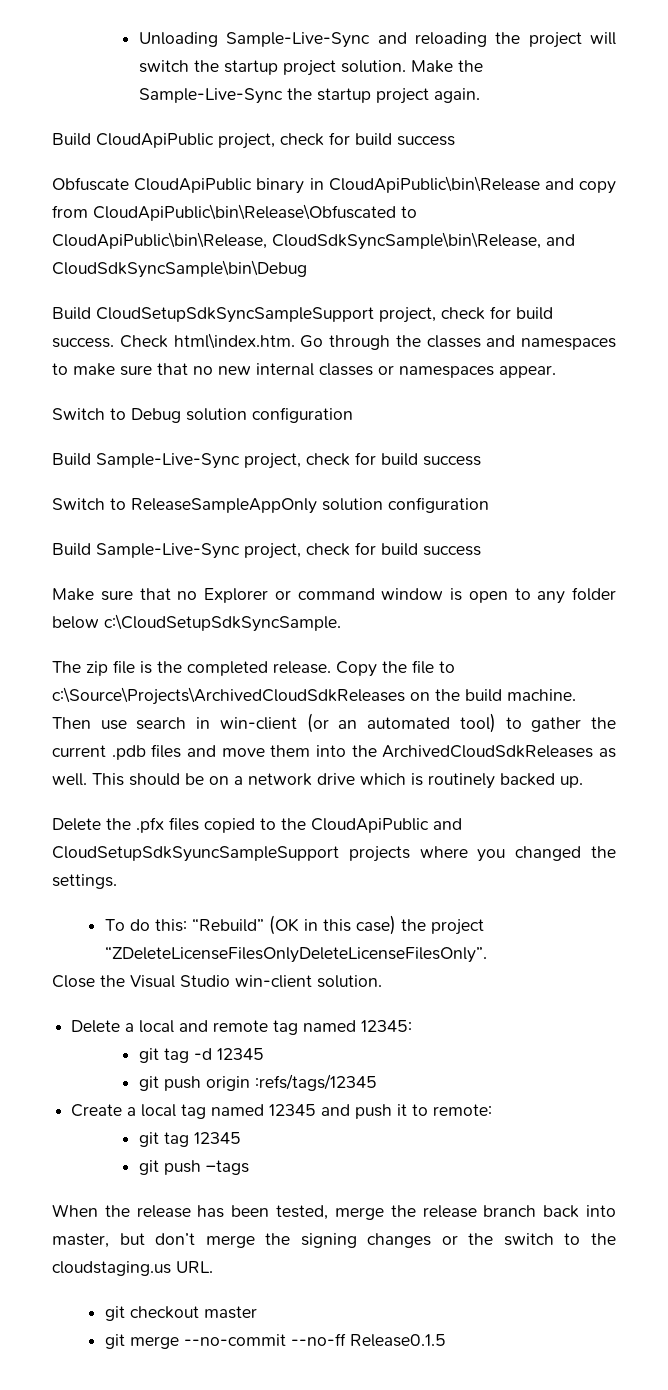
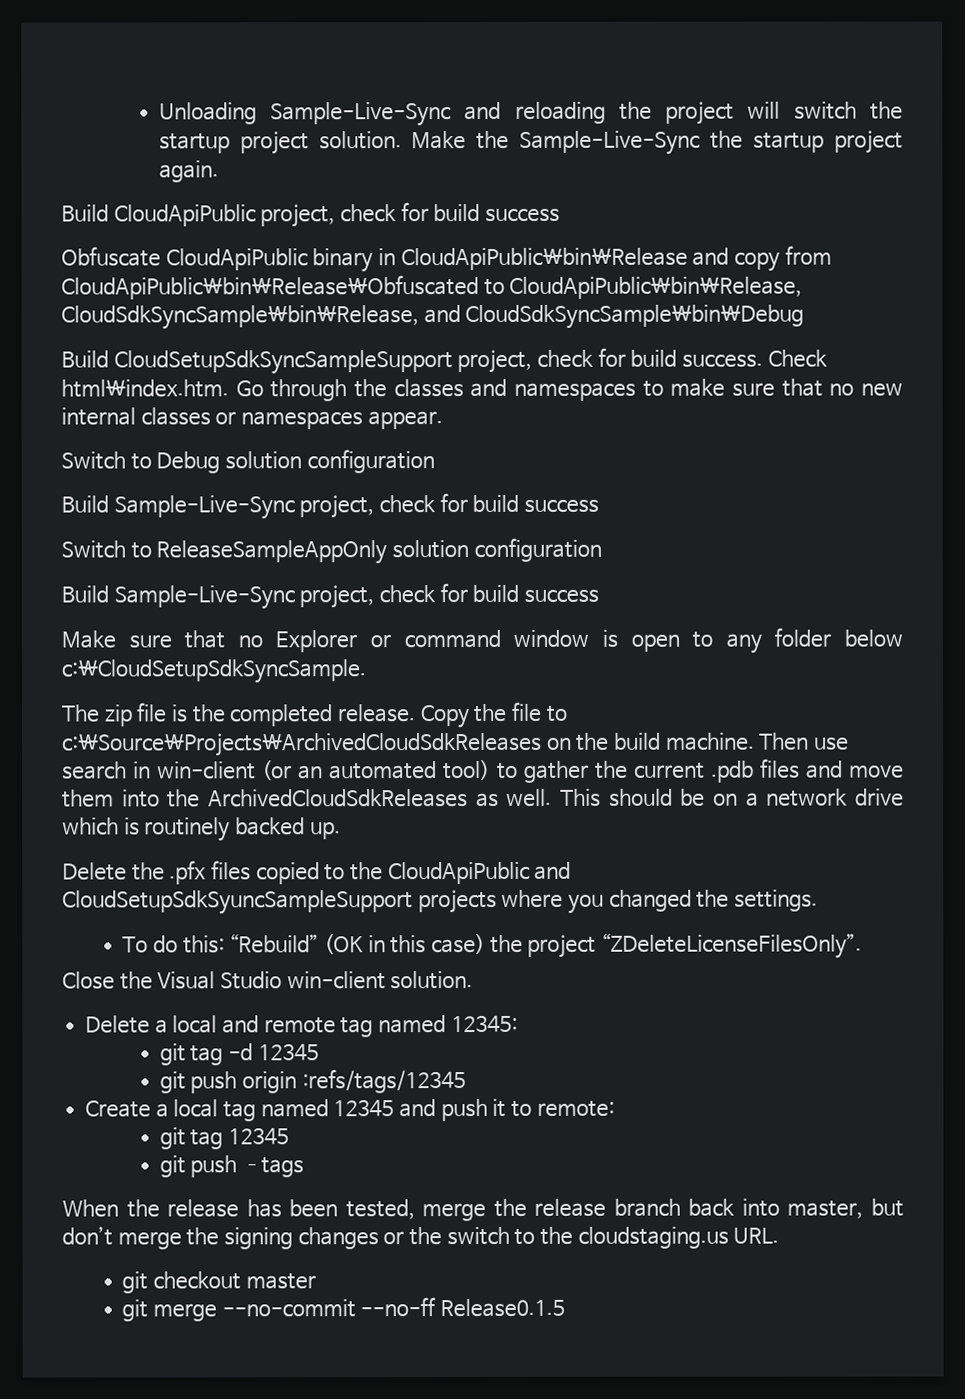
[105,946,488,963] “ZDeleteLicenseFilesOnlyDeleteLicenseFilesOnly”. -> [601,932,863,959] “ZDeleteLicenseFilesOnly”.

